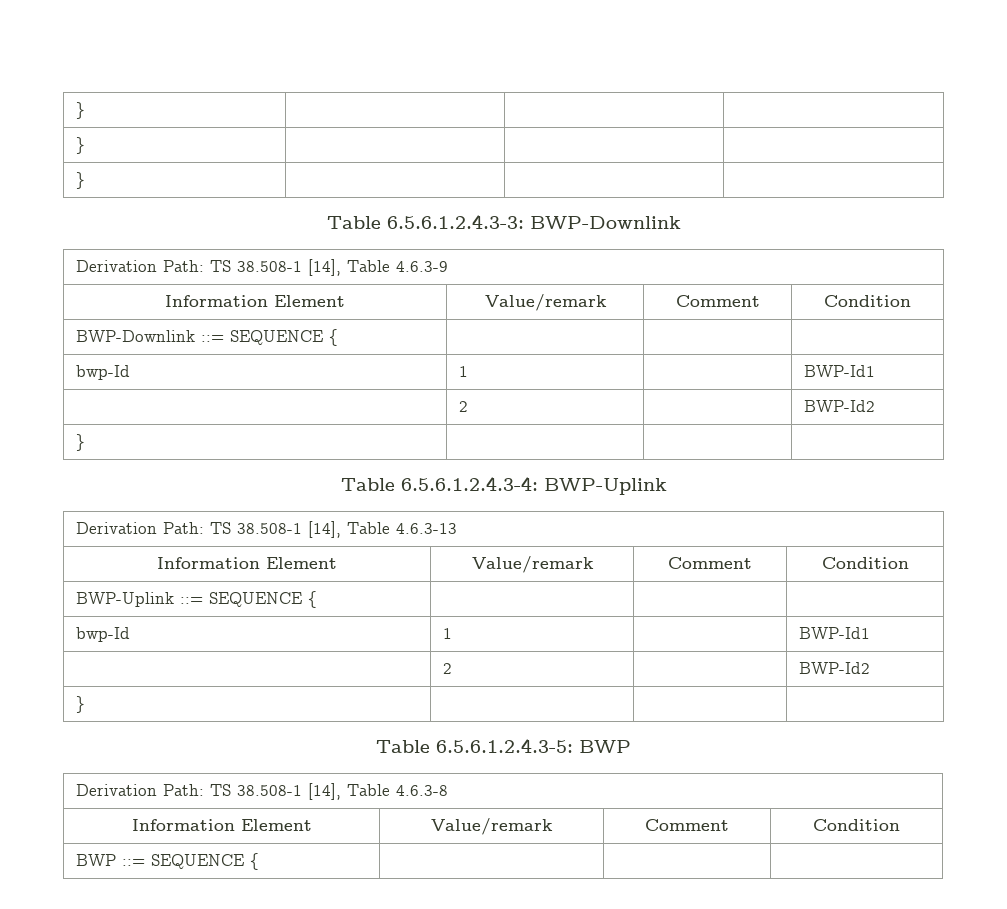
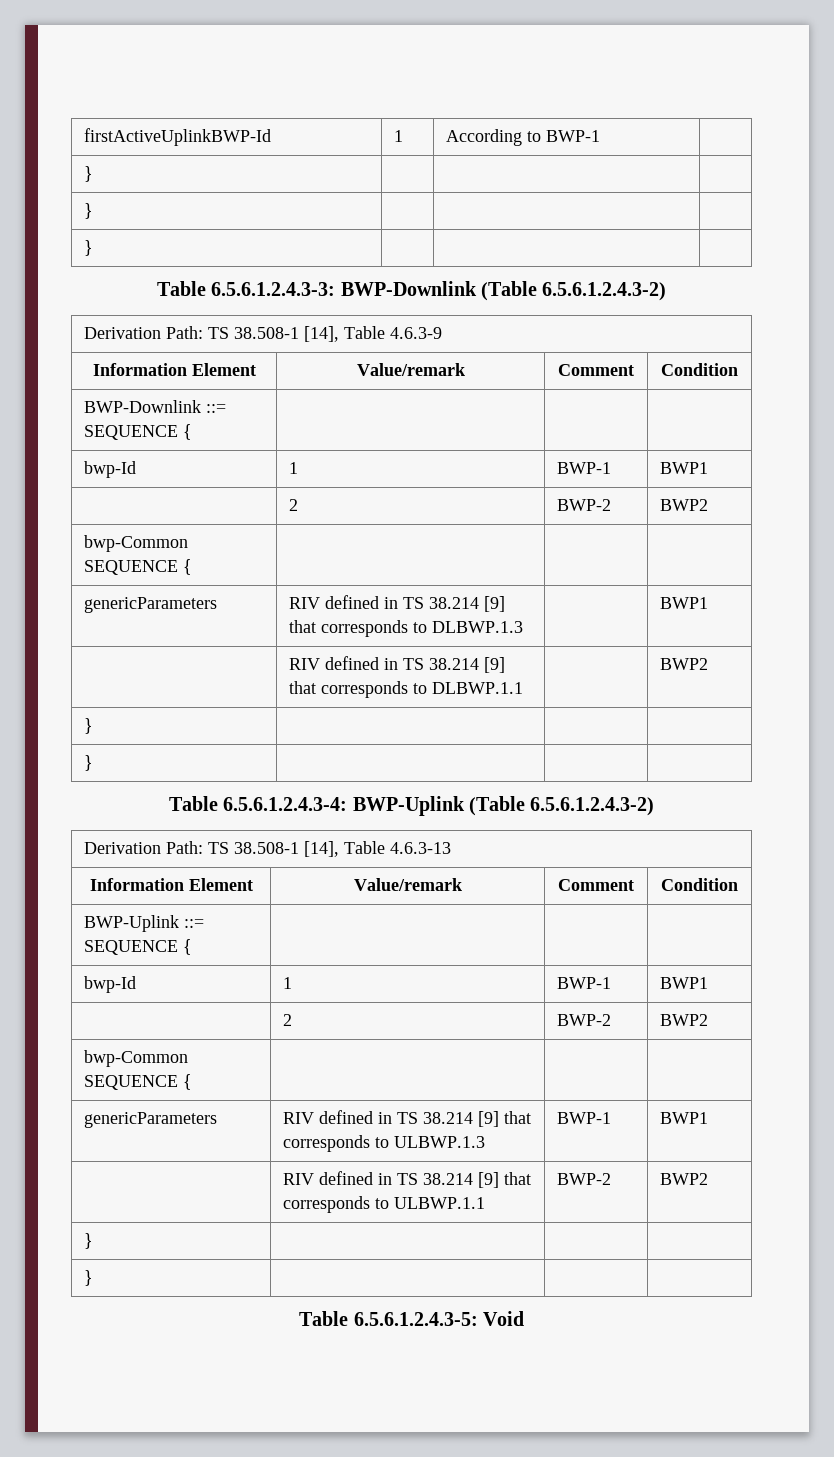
(76, 110) none -> [83,128,271,146] [393,130,403,142] [445,129,600,146] firstActiveUplinkBWP-Id | 1 | According to BWP-1 | //
(681, 222) none -> [480,281,667,301] (Table 6.5.6.1.2.4.3-2)
[804,365,876,377] [459,401,469,412] [804,400,876,412] | BWP-Id1 // | 2 | | BWP-Id2 -> [556,462,611,474] [659,462,708,474] [288,499,298,511] [556,499,611,511] [659,499,708,511] [83,535,188,552] [83,559,192,575] [83,597,217,613] [288,595,505,612] [288,620,523,637] [659,597,708,609] [288,656,505,673] [288,681,523,698] [659,658,708,670] [83,718,93,734] BWP-1 | BWP1 // | 2 | BWP-2 | BWP2 // bwp-Common SEQUENCE { | | | // genericParameters | RIV defined in TS 38.214 [9] that corresponds to DLBWP.1.3 | | BWP1 // | RIV defined in TS 38.214 [9] that corresponds to DLBWP.1.1 | | BWP2 // } | | |
(667, 486) none -> [468,796,655,816] (Table 6.5.6.1.2.4.3-2)
[799,627,871,639] [443,663,453,674] [799,662,871,674] [76,696,86,713] [376,738,631,753] [76,783,449,800] [131,819,312,831] [431,818,553,835] [645,819,729,831] [813,819,900,831] [76,853,260,870] | BWP-Id1 // | 2 | | BWP-Id2 // } | | | // Table 6.5.6.1.2.4.3-5: BWP // Derivation Path: TS 38.508-1 [14], Table 4.6.3-8 // Information Element | Value/remark | Comment | Condition // BWP ::= SEQUENCE { | | | -> [556,977,611,989] [659,977,708,989] [282,1014,292,1026] [556,1014,611,1026] [659,1014,708,1026] [83,1050,188,1067] [83,1074,192,1090] [83,1112,217,1128] [282,1110,531,1127] [282,1135,485,1152] [556,1112,611,1124] [659,1112,708,1124] [282,1171,531,1188] [282,1196,485,1213] [556,1173,611,1185] [659,1173,708,1185] [83,1233,93,1249] [83,1270,93,1286] [299,1311,524,1326] BWP-1 | BWP1 // | 2 | BWP-2 | BWP2 // bwp-Common SEQUENCE { | | | // genericParameters | RIV defined in TS 38.214 [9] that corresponds to ULBWP.1.3 | BWP-1 | BWP1 // | RIV defined in TS 38.214 [9] that corresponds to ULBWP.1.1 | BWP-2 | BWP2 // } | | | // } | | | // Table 6.5.6.1.2.4.3-5: Void

